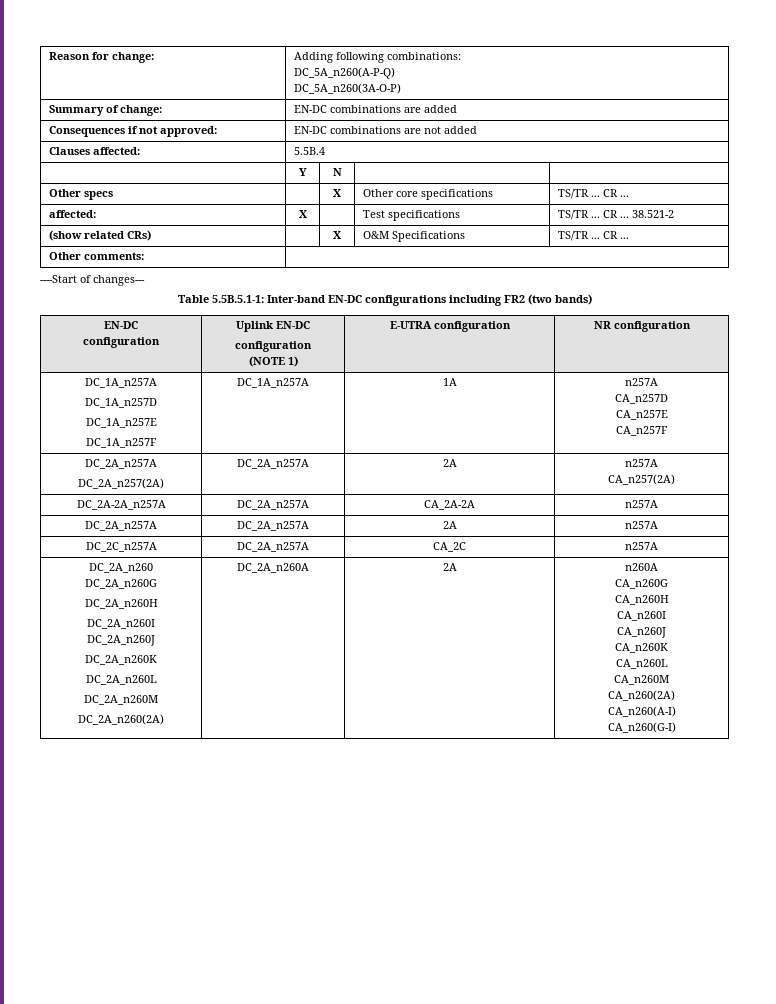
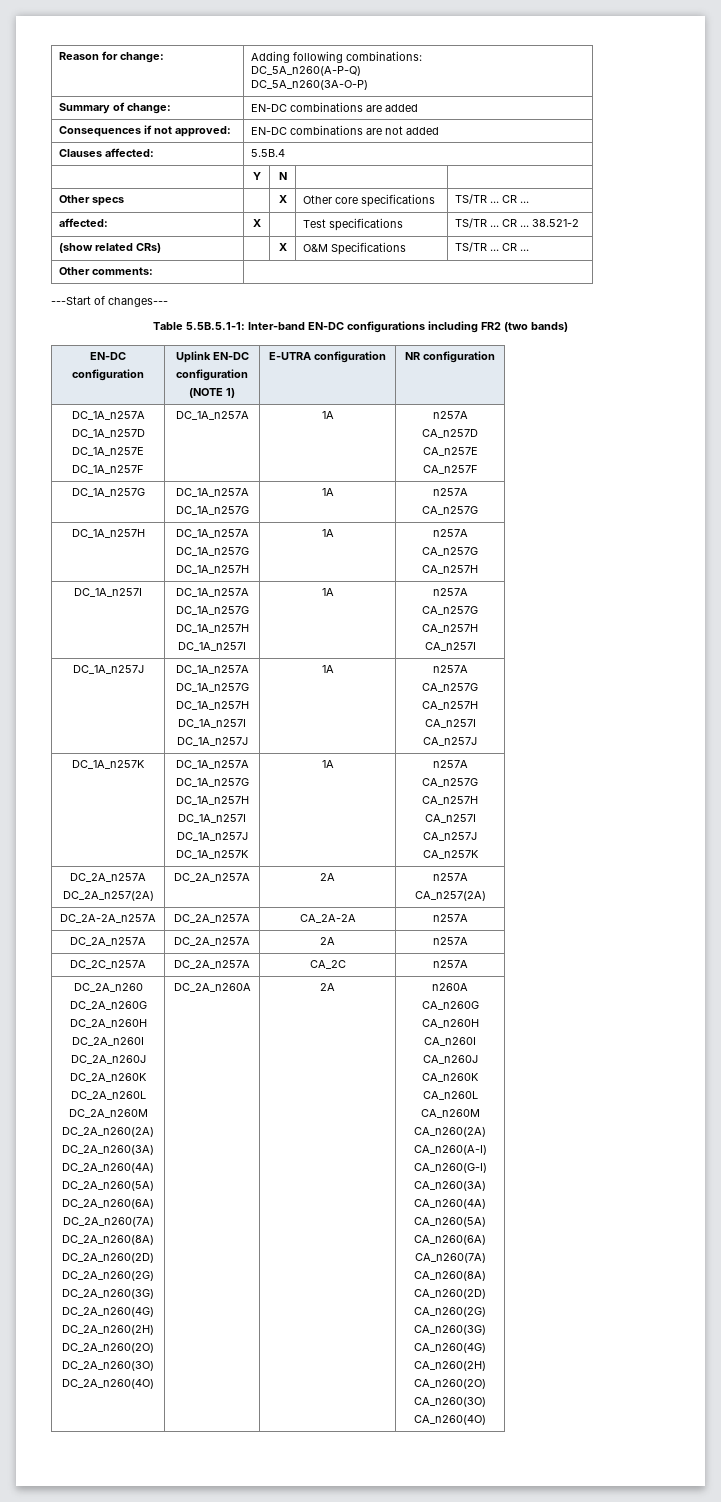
[40,275,77,283] ----Start -> [51,296,91,305] ---Start
(668, 431) none -> [71,488,145,497] [175,488,249,497] [175,506,249,515] [321,488,334,496] [432,488,468,496] [421,506,478,515] [71,529,145,538] [175,529,249,538] [175,547,249,556] [175,565,249,574] [321,529,334,537] [432,529,468,537] [421,547,478,556] [421,565,478,574] [74,588,142,597] [175,588,249,597] [175,606,249,615] [175,624,249,633] [178,642,246,651] [321,588,334,596] [432,588,468,596] [421,606,478,615] [421,624,478,633] [424,642,476,651] [72,665,144,674] [175,665,249,674] [175,683,249,692] [175,701,249,710] [178,719,246,728] [176,737,248,746] [321,665,334,673] [432,665,468,673] [421,683,478,692] [421,701,478,710] [424,719,476,728] [422,737,477,746] [72,760,145,769] [175,760,249,769] [175,778,249,787] [175,796,249,805] [178,814,246,823] [176,832,248,841] [176,850,249,859] [321,760,334,768] [432,760,468,768] [421,778,478,787] [421,796,478,805] [424,814,476,823] [422,832,477,841] [422,850,479,859] // DC_1A_n257G | DC_1A_n257A // DC_1A_n257G | 1A | n257A // CA_n257G // DC_1A_n257H | DC_1A_n257A // DC_1A_n257G // DC_1A_n257H | 1A | n257A // CA_n257G // CA_n257H // DC_1A_n257I | DC_1A_n257A // DC_1A_n257G // DC_1A_n257H // DC_1A_n257I | 1A | n257A // CA_n257G // CA_n257H // CA_n257I // DC_1A_n257J | DC_1A_n257A // DC_1A_n257G // DC_1A_n257H // DC_1A_n257I // DC_1A_n257J | 1A | n257A // CA_n257G // CA_n257H // CA_n257I // CA_n257J // DC_1A_n257K | DC_1A_n257A // DC_1A_n257G // DC_1A_n257H // DC_1A_n257I // DC_1A_n257J // DC_1A_n257K | 1A | n257A // CA_n257G // CA_n257H // CA_n257I // CA_n257J // CA_n257K
(164, 719) none -> [62,1145,154,1155] [62,1163,154,1173] [62,1181,154,1191] [62,1199,154,1209] [62,1217,154,1227] [62,1235,154,1245] [62,1253,154,1263] [62,1271,154,1281] [62,1289,154,1299] [62,1307,154,1317] [62,1325,154,1335] [62,1343,154,1353] [62,1361,154,1371] [62,1379,154,1389] // DC_2A_n260(3A) // DC_2A_n260(4A) // DC_2A_n260(5A) // DC_2A_n260(6A) // DC_2A_n260(7A) // DC_2A_n260(8A) // DC_2A_n260(2D) // DC_2A_n260(2G) // DC_2A_n260(3G) // DC_2A_n260(4G) // DC_2A_n260(2H) // DC_2A_n260(2O) // DC_2A_n260(3O) // DC_2A_n260(4O)
(676, 727) none -> [413,1181,486,1191] [413,1199,486,1209] [413,1217,486,1227] [413,1235,486,1245] [414,1253,486,1263] [413,1271,486,1281] [413,1289,486,1299] [413,1307,486,1317] [413,1325,486,1335] [413,1343,486,1353] [413,1361,486,1371] [413,1379,486,1389] [413,1397,486,1407] [413,1415,486,1425] // CA_n260(3A) // CA_n260(4A) // CA_n260(5A) // CA_n260(6A) // CA_n260(7A) // CA_n260(8A) // CA_n260(2D) // CA_n260(2G) // CA_n260(3G) // CA_n260(4G) // CA_n260(2H) // CA_n260(2O) // CA_n260(3O) // CA_n260(4O)

